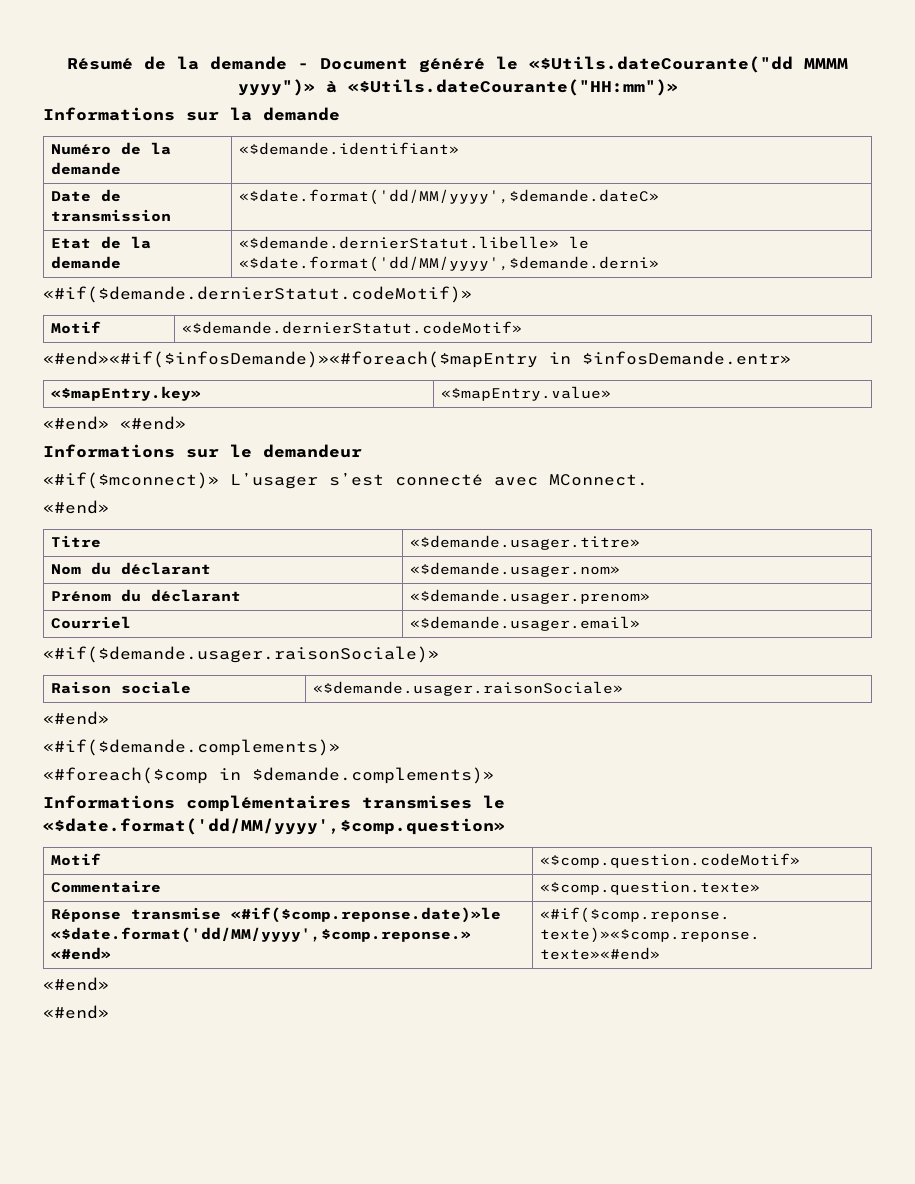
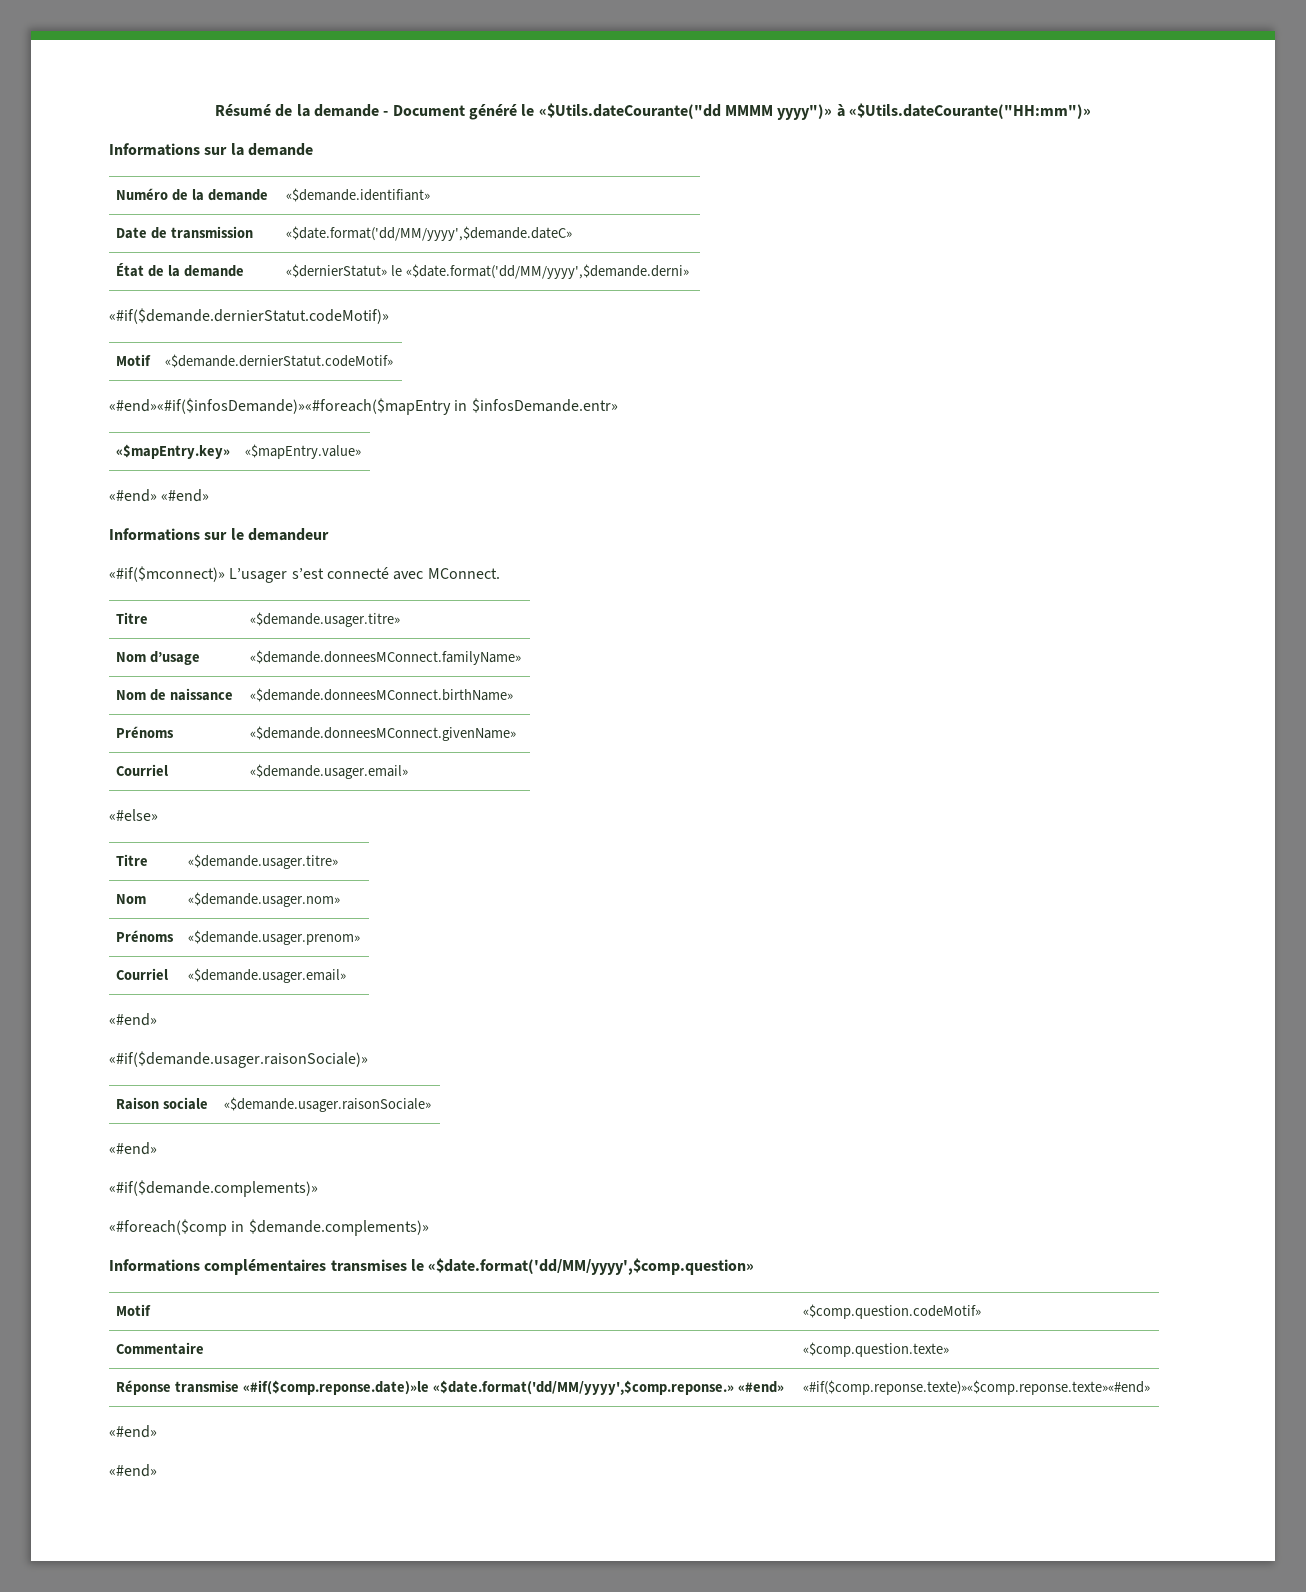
[51,236,152,249] [51,256,122,269] [239,236,560,249] Etat de la demande | «$demande.dernierStatut.libelle» -> [116,263,244,277] [286,264,388,278] État de la demande | «$dernierStatut»
[43,500,109,514] [51,535,102,548] [410,535,641,550] [51,562,212,575] [410,562,621,577] [51,589,242,602] // «#end» // Titre | «$demande.usager.titre» // Nom du déclarant | «$demande.usager.nom» // Prénom du déclarant -> [116,612,149,624] [250,612,401,627] [116,651,200,665] [250,650,522,665] [116,688,233,701] [250,688,514,702] [116,726,175,738] [250,726,517,741] [116,764,169,776] [250,764,409,779] [109,809,158,821] [116,854,149,866] [188,854,339,869] [116,894,147,904] [188,892,341,907] [116,930,175,942] // Titre | «$demande.usager.titre» // Nom d’usage | «$demande.donneesMConnect.familyName» // Nom de naissance | «$demande.donneesMConnect.birthName» // Prénoms | «$demande.donneesMConnect.givenName» // Courriel | «$demande.usager.email» // «#else» // Titre | «$demande.usager.titre» // Nom | «$demande.usager.nom» // Prénoms
(641, 623) none -> [109,1013,157,1026] // «#end»

